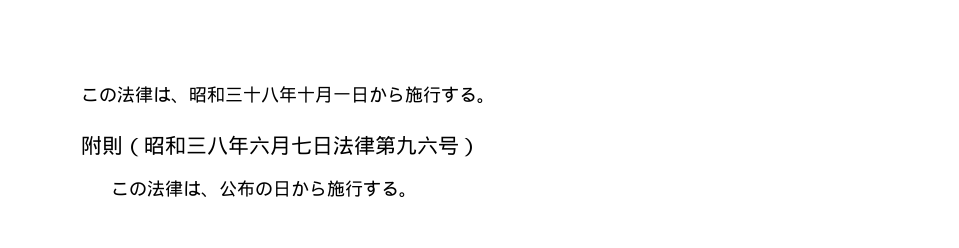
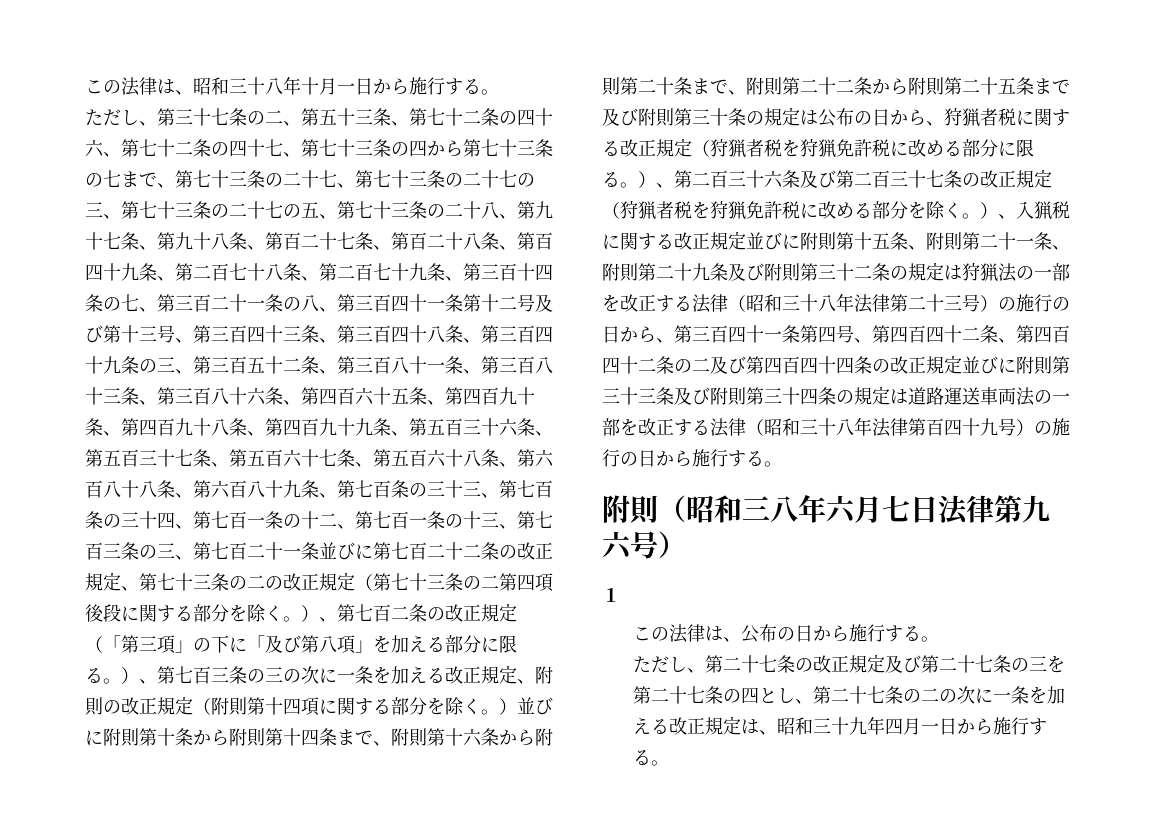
(495, 101) none -> [85,108,553,126] [85,139,553,157] [85,170,535,188] [85,201,553,219] [85,232,553,250] [85,263,553,281] [85,294,553,312] [85,325,553,343] [85,356,553,374] [85,387,535,405] [85,418,553,436] [85,449,554,467] [85,480,553,498] [85,511,553,529] [85,542,553,560] [85,572,553,592] [85,603,517,622] [85,635,517,654] [85,665,553,684] [85,696,553,716] [85,728,553,747] [602,77,1070,96] [602,107,1070,127] [602,138,1034,158] [602,169,1052,188] [602,200,1070,220] [602,231,1070,251] [602,262,1070,282] [602,293,1070,313] [602,325,1070,343] [602,355,1070,375] [602,386,1070,406] [602,417,1070,437] [602,449,782,467] // ただし、第三十七条の二、第五十三条、第七十二条の四十六、第七十二条の四十七、第七十三条の四から第七十三条の七まで、第七十三条の二十七、第七十三条の二十七の三、第七十三条の二十七の五、第七十三条の二十八、第九十七条、第九十八条、第百二十七条、第百二十八条、第百四十九条、第二百七十八条、第二百七十九条、第三百十四条の七、第三百二十一条の八、第三百四十一条第十二号及び第十三号、第三百四十三条、第三百四十八条、第三百四十九条の三、第三百五十二条、第三百八十一条、第三百八十三条、第三百八十六条、第四百六十五条、第四百九十条、第四百九十八条、第四百九十九条、第五百三十六条、第五百三十七条、第五百六十七条、第五百六十八条、第六百八十八条、第六百八十九条、第七百条の三十三、第七百条の三十四、第七百一条の十二、第七百一条の十三、第七百三条の三、第七百二十一条並びに第七百二十二条の改正規定、第七十三条の二の改正規定（第七十三条の二第四項後段に関する部分を除く。）、第七百二条の改正規定（「第三項」の下に「及び第八項」を加える部分に限る。）、第七百三条の三の次に一条を加える改正規定、附則の改正規定（附則第十四項に関する部分を除く。）並びに附則第十条から附則第十四条まで、附則第十六条から附則第二十条まで、附則第二十二条から附則第二十五条まで及び附則第三十条の規定は公布の日から、狩猟者税に関する改正規定（狩猟者税を狩猟免許税に改める部分に限る。）、第二百三十六条及び第二百三十七条の改正規定（狩猟者税を狩猟免許税に改める部分を除く。）、入猟税に関する改正規定並びに附則第十五条、附則第二十一条、附則第二十九条及び附則第三十二条の規定は狩猟法の一部を改正する法律（昭和三十八年法律第二十三号）の施行の日から、第三百四十一条第四号、第四百四十二条、第四百四十二条の二及び第四百四十四条の改正規定並びに附則第三十三条及び附則第三十四条の規定は道路運送車両法の一部を改正する法律（昭和三十八年法律第百四十九号）の施行の日から施行する。
(480, 147) none -> [602,588,620,602] // １
(418, 195) none -> [632,654,1065,673] [632,686,1065,704] [632,716,1047,735] [632,750,669,766] // ただし、第二十七条の改正規定及び第二十七条の三を第二十七条の四とし、第二十七条の二の次に一条を加える改正規定は、昭和三十九年四月一日から施行する。

